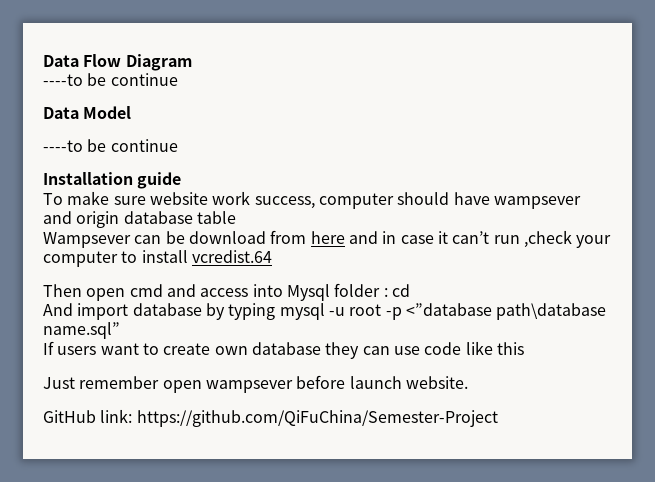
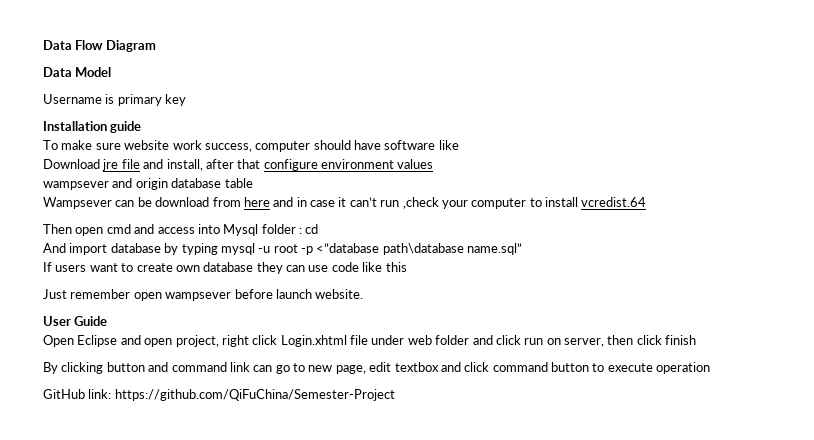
[43,73,178,86] // ----to be continue -> (156, 46) none
[43,139,178,152] ----to be continue -> [43,94,187,106] Username is primary key
(490, 198) none -> [384,140,459,150] [43,159,434,171] software like // Download jre file and install, after that configure environment values //
(468, 382) none -> [43,316,108,326] [43,335,697,347] [43,362,711,374] // User Guide // Open Eclipse and open project, right click Login.xhtml file under web folder and click run on server, then click finish // By clicking button and command link can go to new page, edit textbox and click command button to execute operation

